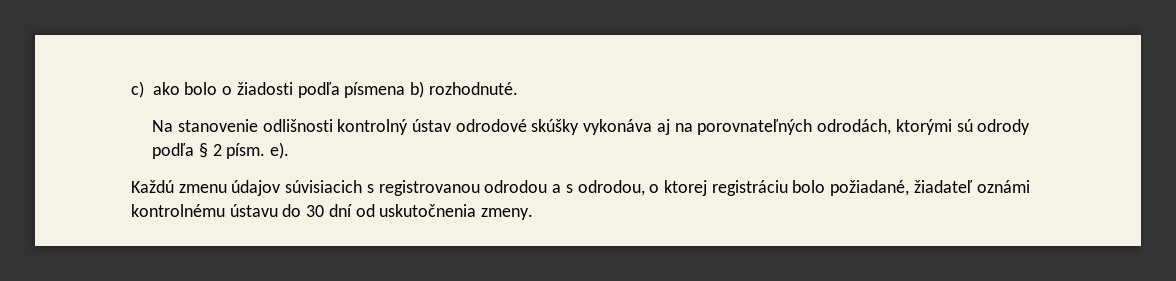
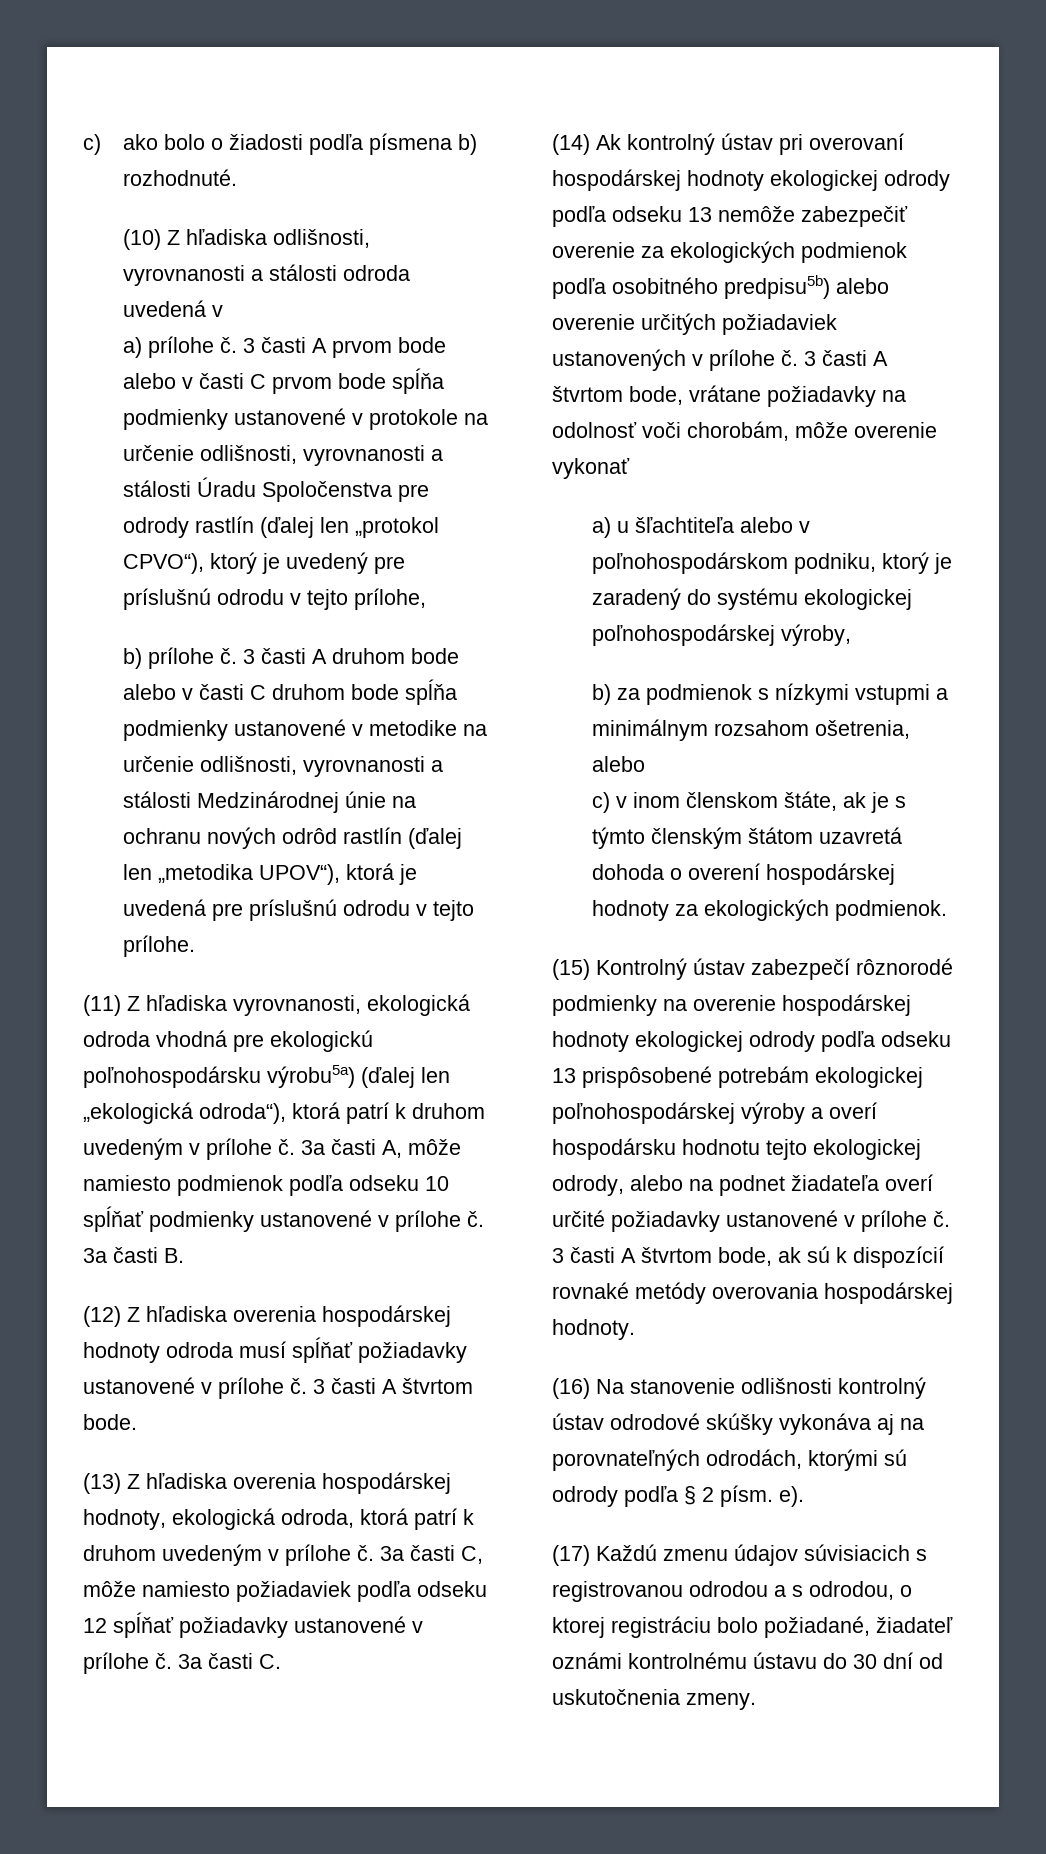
(518, 88) none -> [123,229,371,250] [123,264,411,286] [123,300,224,317] [123,336,447,358] [123,368,445,394] [123,408,489,430] [123,445,444,466] [123,477,430,502] [123,516,440,538] [123,552,406,574] [123,588,427,610] [123,647,460,669] [123,679,458,705] [123,719,488,741] [123,756,444,777] [123,791,417,813] [123,827,463,849] [123,863,418,885] [123,899,475,921] [123,935,196,957] [83,994,470,1016] [83,1030,373,1052] [83,1065,450,1088] [83,1102,485,1124] [83,1138,461,1160] [83,1175,449,1196] [83,1206,484,1232] [83,1247,184,1263] [83,1305,451,1327] [83,1337,467,1363] [83,1377,473,1399] [83,1414,137,1430] [83,1472,451,1494] [83,1508,474,1530] [83,1544,483,1566] [83,1581,487,1602] [83,1612,423,1638] [83,1652,281,1674] [552,133,904,155] [552,169,950,191] [552,206,908,227] [552,241,907,263] [552,275,889,299] [552,313,837,335] [552,349,888,371] [552,385,906,407] [552,421,937,441] [552,458,630,479] [592,517,811,538] [592,552,953,574] [592,588,913,610] [592,624,852,646] [592,683,949,705] [592,719,911,741] [592,756,646,772] [592,791,907,813] [592,827,903,849] [592,863,896,885] [592,899,948,921] [552,958,953,980] [552,994,911,1016] [552,1031,951,1052] [552,1066,923,1088] [552,1102,877,1124] [552,1138,921,1160] [552,1174,933,1196] [552,1210,950,1232] [552,1246,944,1268] [552,1282,953,1304] [552,1319,635,1340] [552,1378,590,1399] (10) Z hľadiska odlišnosti, vyrovnanosti a stálosti odroda uvedená v // a) prílohe č. 3 časti A prvom bode alebo v časti C prvom bode spĺňa podmienky ustanovené v protokole na určenie odlišnosti, vyrovnanosti a stálosti Úradu Spoločenstva pre odrody rastlín (ďalej len „protokol CPVO“), ktorý je uvedený pre príslušnú odrodu v tejto prílohe, // b) prílohe č. 3 časti A druhom bode alebo v časti C druhom bode spĺňa podmienky ustanovené v metodike na určenie odlišnosti, vyrovnanosti a stálosti Medzinárodnej únie na ochranu nových odrôd rastlín (ďalej len „metodika UPOV“), ktorá je uvedená pre príslušnú odrodu v tejto prílohe. // (11) Z hľadiska vyrovnanosti, ekologická odroda vhodná pre ekologickú poľnohospodársku výrobu5a) (ďalej len „ekologická odroda“), ktorá patrí k druhom uvedeným v prílohe č. 3a časti A, môže namiesto podmienok podľa odseku 10 spĺňať podmienky ustanovené v prílohe č. 3a časti B. // (12) Z hľadiska overenia hospodárskej hodnoty odroda musí spĺňať požiadavky ustanovené v prílohe č. 3 časti A štvrtom bode. // (13) Z hľadiska overenia hospodárskej hodnoty, ekologická odroda, ktorá patrí k druhom uvedeným v prílohe č. 3a časti C, môže namiesto požiadaviek podľa odseku 12 spĺňať požiadavky ustanovené v prílohe č. 3a časti C. // (14) Ak kontrolný ústav pri overovaní hospodárskej hodnoty ekologickej odrody podľa odseku 13 nemôže zabezpečiť overenie za ekologických podmienok podľa osobitného predpisu5b) alebo overenie určitých požiadaviek ustanovených v prílohe č. 3 časti A štvrtom bode, vrátane požiadavky na odolnosť voči chorobám, môže overenie vykonať // a) u šľachtiteľa alebo v poľnohospodárskom podniku, ktorý je zaradený do systému ekologickej poľnohospodárskej výroby, // b) za podmienok s nízkymi vstupmi a minimálnym rozsahom ošetrenia, alebo // c) v inom členskom štáte, ak je s týmto členským štátom uzavretá dohoda o overení hospodárskej hodnoty za ekologických podmienok. // (15) Kontrolný ústav zabezpečí rôznorodé podmienky na overenie hospodárskej hodnoty ekologickej odrody podľa odseku 13 prispôsobené potrebám ekologickej poľnohospodárskej výroby a overí hospodársku hodnotu tejto ekologickej odrody, alebo na podnet žiadateľa overí určité požiadavky ustanovené v prílohe č. 3 časti A štvrtom bode, ak sú k dispozícií rovnaké metódy overovania hospodárskej hodnoty. // (16)
(289, 150) none -> [552,1545,590,1566] (17)

